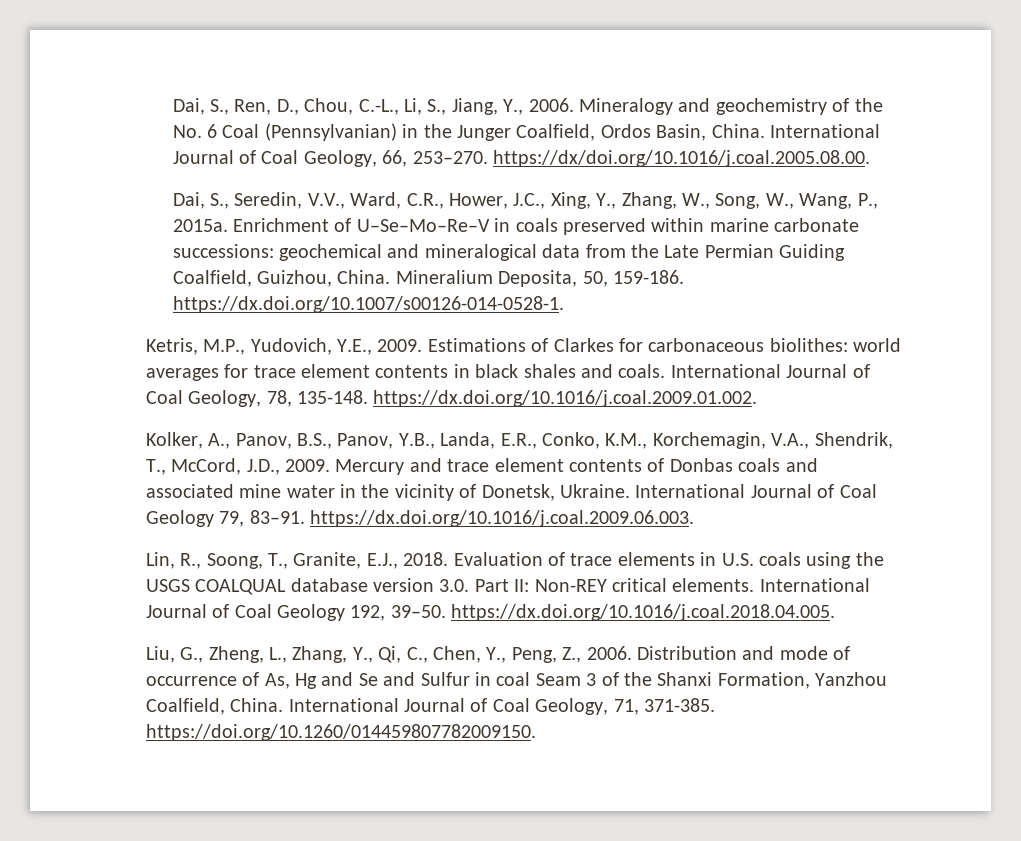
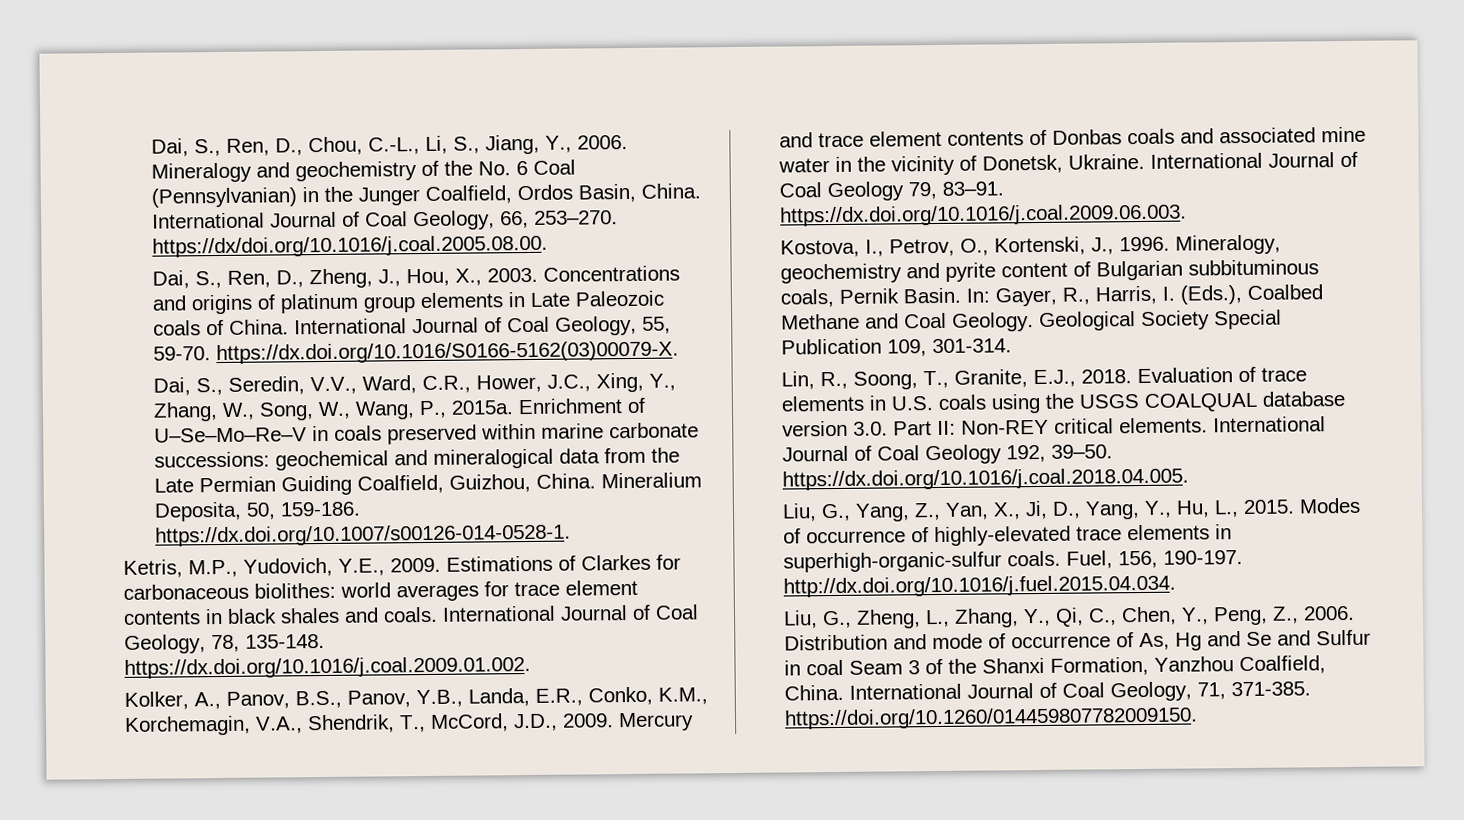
(871, 158) none -> [151,265,680,289] [151,290,664,315] [152,315,671,336] [152,340,679,365] // Dai, S., Ren, D., Zheng, J., Hou, X., 2003. Concentrations and origins of platinum group elements in Late Paleozoic coals of China. International Journal of Coal Geology, 55, 59-70. https://dx.doi.org/10.1016/S0166-5162(03)00079-X.
(695, 518) none -> [779,234,1281,258] [779,259,1319,284] [779,284,1323,308] [780,309,1282,332] [780,338,1012,357] // Kostova, I., Petrov, O., Kortenski, J., 1996. Mineralogy, geochemistry and pyrite content of Bulgarian subbituminous coals, Pernik Basin. In: Gayer, R., Harris, I. (Eds.), Coalbed Methane and Coal Geology. Geological Society Special Publication 109, 301-314.
(836, 612) none -> [781,497,1361,522] [782,524,1232,547] [782,550,1243,573] [782,574,1176,598] // Liu, G., Yang, Z., Yan, X., Ji, D., Yang, Y., Hu, L., 2015. Modes of occurrence of highly-elevated trace elements in superhigh-organic-sulfur coals. Fuel, 156, 190-197. http://dx.doi.org/10.1016/j.fuel.2015.04.034.

